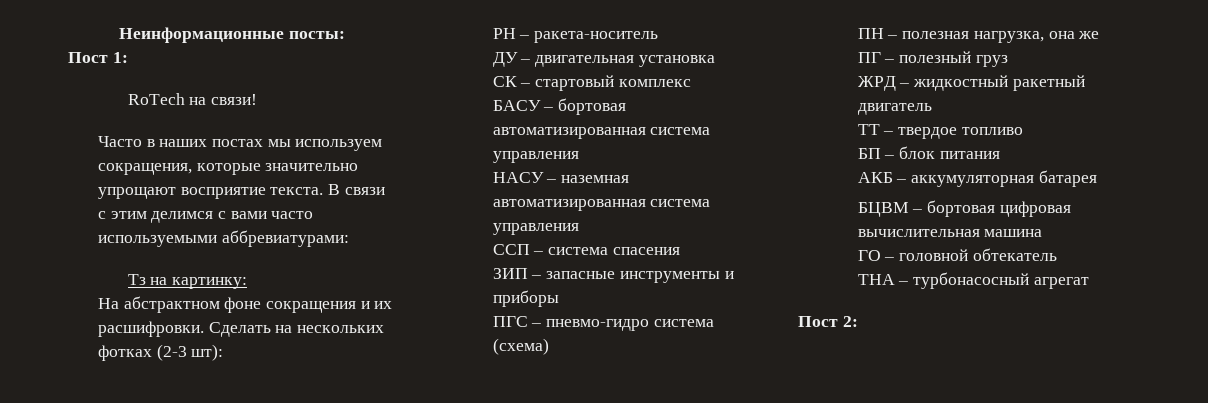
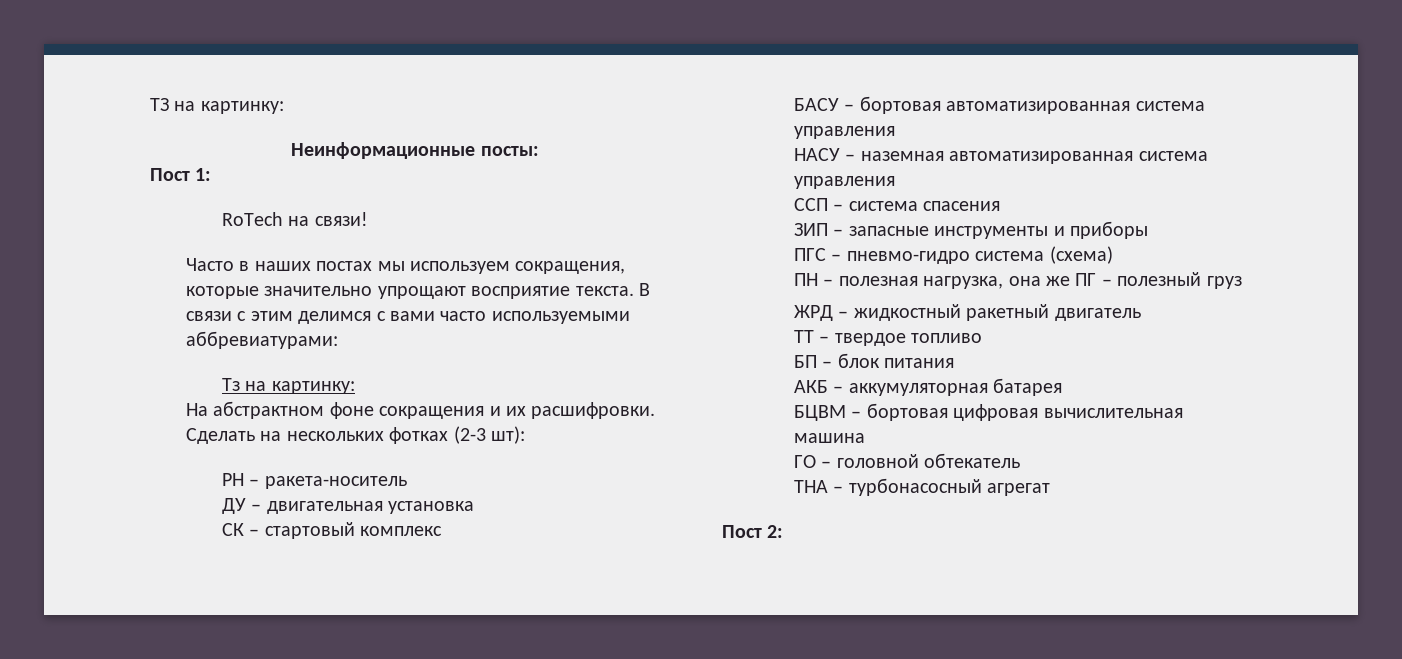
(119, 35) none -> [150,98,284,114] ТЗ на картинку: //

